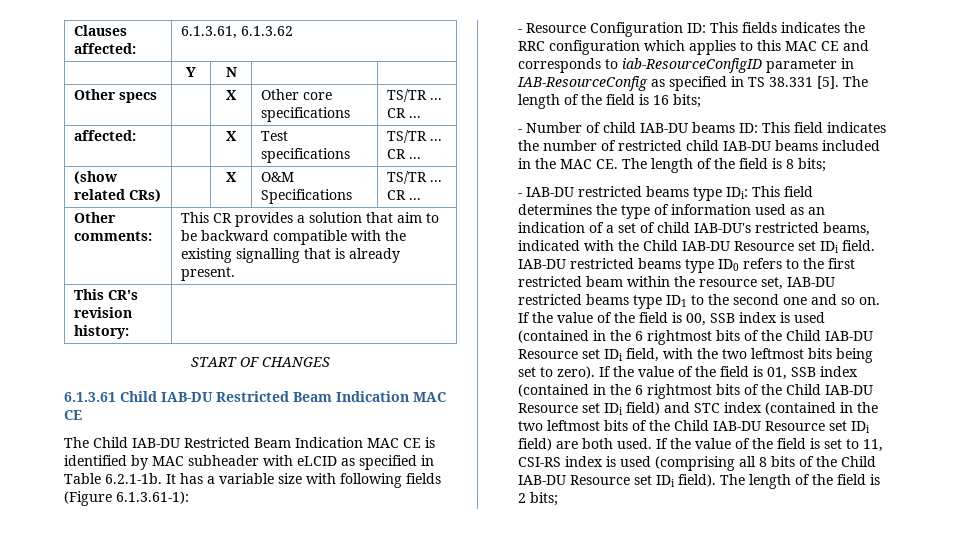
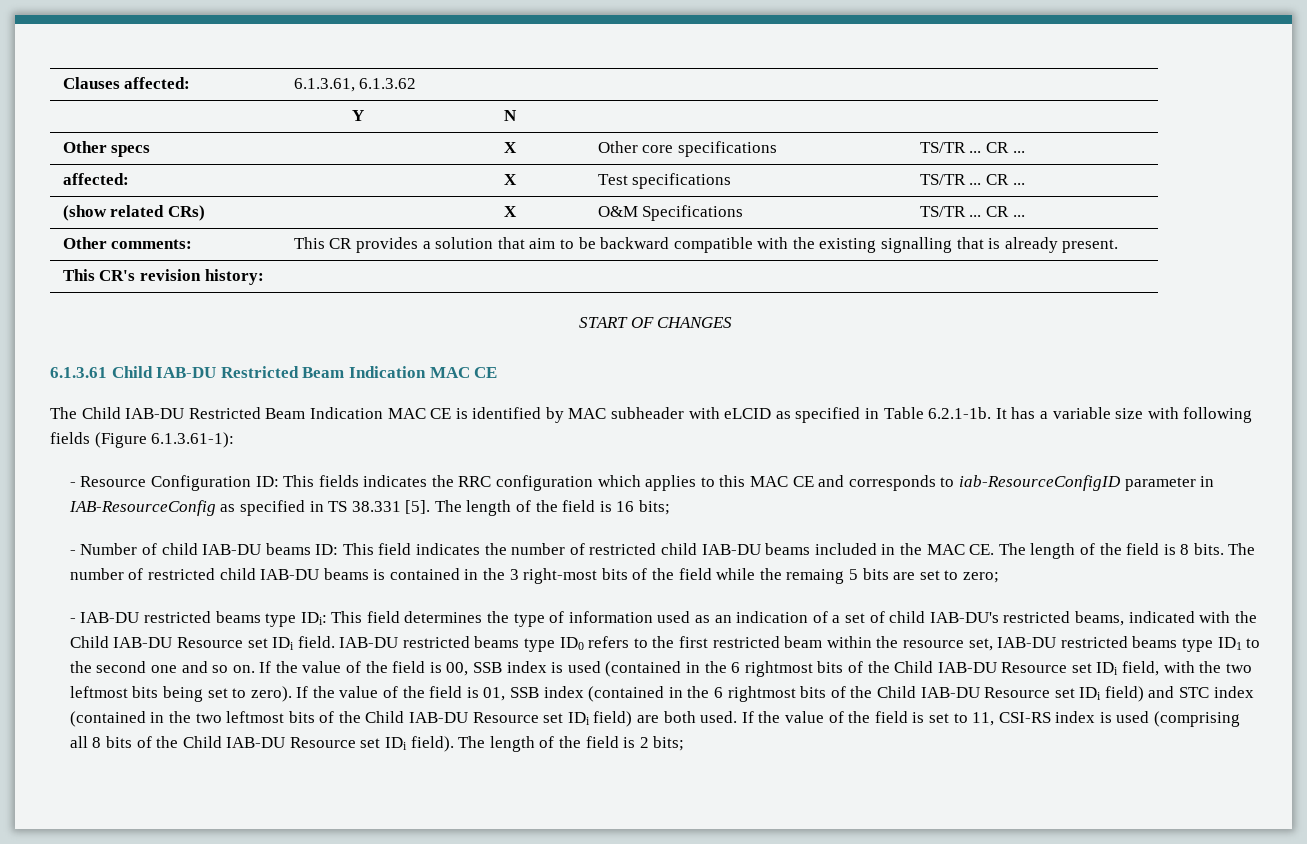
[798,158,827,172] bits; -> [1193,543,1256,555] [69,568,999,584] bits. The number of restricted child IAB-DU beams is contained in the 3 right-most bits of the field while the remaing 5 bits are set to zero;

